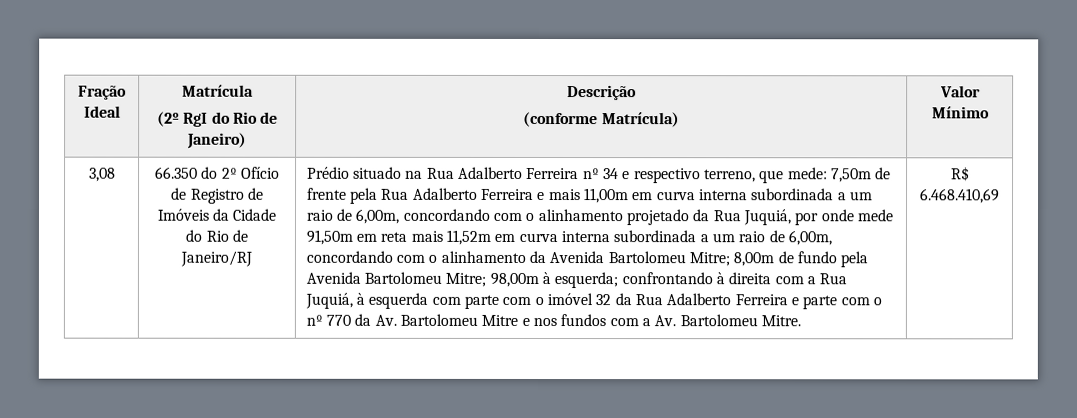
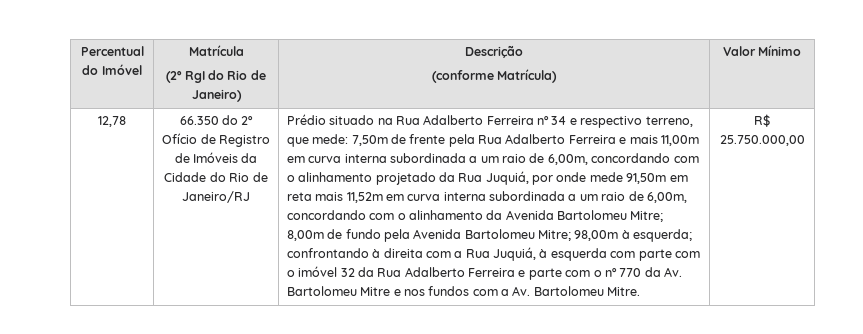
[78,85,127,100] [83,105,121,118] Fração Ideal -> [80,46,144,56] [82,64,142,75] Percentual do Imóvel
[88,167,116,182] 3,08 -> [98,116,126,127] 12,78
[920,188,1000,204] 6.468.410,69 -> [719,135,805,146] 25.750.000,00

